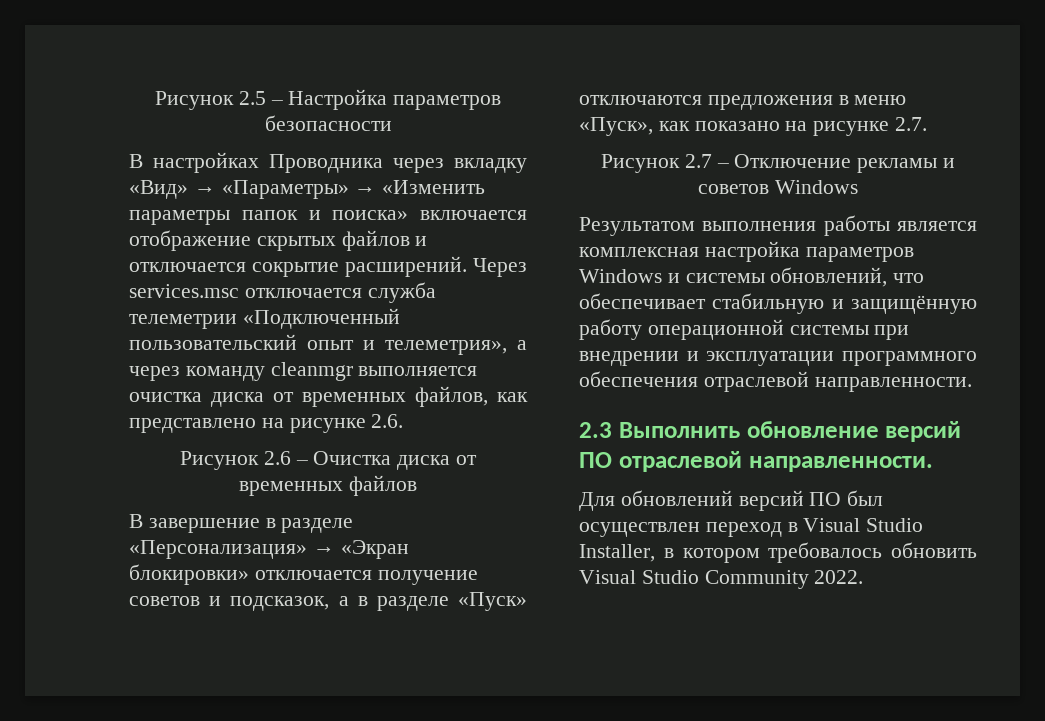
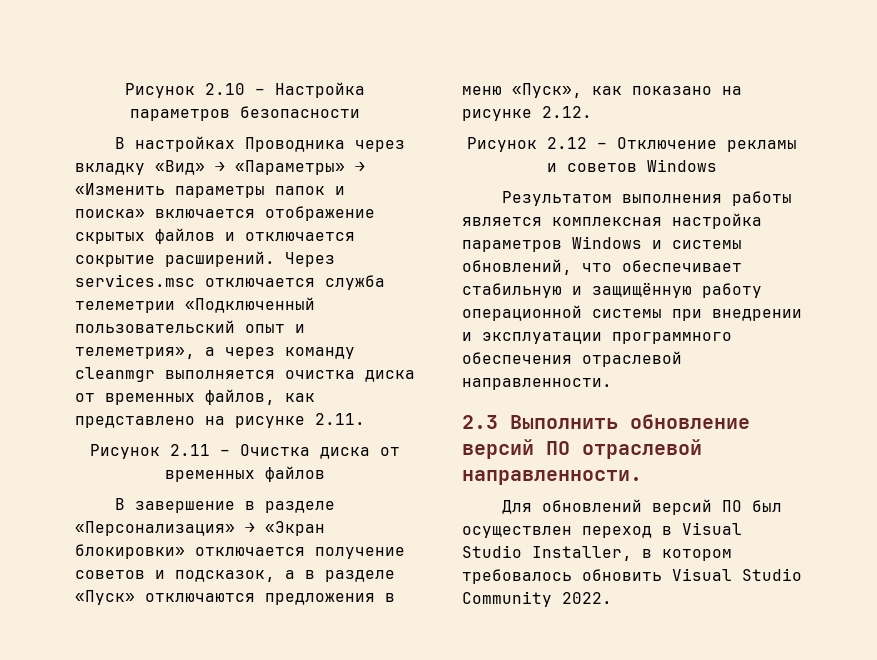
[154,91,266,110] Рисунок 2.5 -> [125,83,245,98] Рисунок 2.10
[371,414,404,428] [179,451,291,470] 2.6. // Рисунок 2.6 -> [315,413,365,425] [90,444,210,459] 2.11. // Рисунок 2.11
[895,117,928,131] [600,154,712,173] 2.7. // Рисунок 2.7 -> [542,106,592,118] [467,137,587,152] 2.12. // Рисунок 2.12

